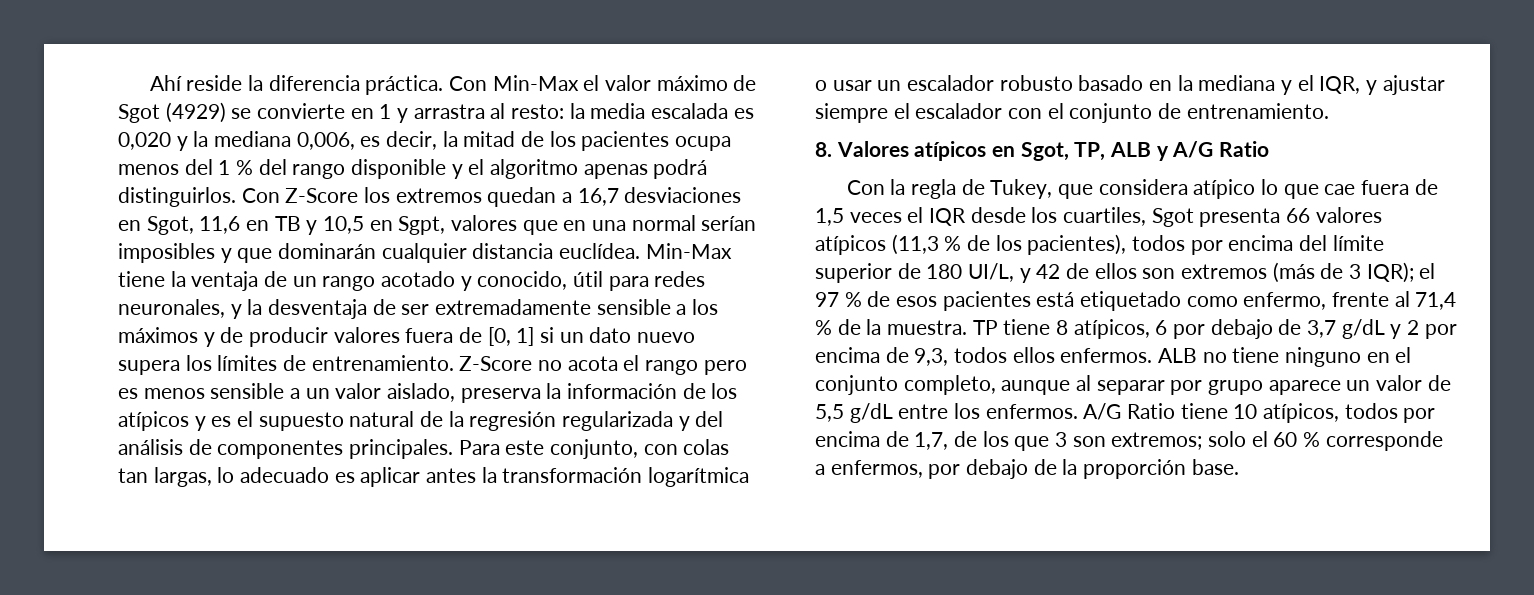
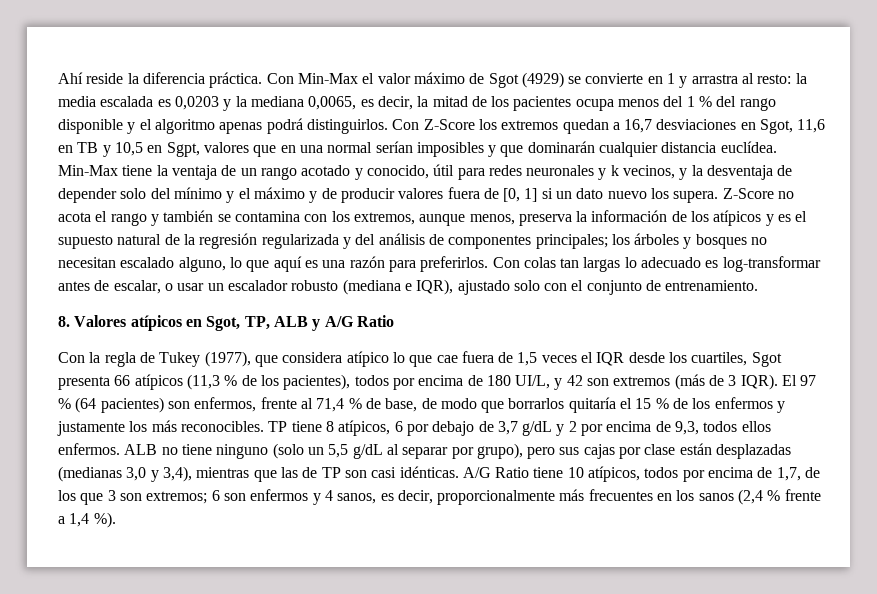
[118,132,171,150] 0,020 -> [174,96,219,110] 0,0203
[296,132,355,150] 0,006, -> [308,96,357,110] 0,0065,
[118,299,719,319] [118,327,198,343] neuronales, y la desventaja de ser extremadamente sensible a los máximos -> [526,165,793,180] [58,187,305,203] neuronales y k vecinos, y la desventaja de depender solo del mínimo y el máximo
[118,355,454,375] supera los límites de entrenamiento. -> [651,188,719,203] los supera.
[703,360,747,375] [118,383,456,402] pero es menos sensible a un valor aislado, -> [150,210,515,226] y también se contamina con los extremos, aunque menos,
[349,439,678,459] principales. Para este conjunto, con -> [535,233,768,249] [58,256,520,272] principales; los árboles y bosques no necesitan escalado alguno, lo que aquí es una razón para preferirlos. Con
[153,467,212,487] largas, -> [583,257,621,272] largas
[360,467,750,487] aplicar antes la transformación logarítmica -> [722,256,821,272] [58,280,161,294] log-transformar antes de escalar,
[1078,75,1445,95] [815,103,1003,123] basado en la mediana y el IQR, y ajustar siempre el escalador -> [342,279,540,295] (mediana e IQR), ajustado solo
[990,179,1053,199] Tukey, -> [159,351,251,367] Tukey (1977),
[1315,207,1382,223] valores -> (131, 380) none
[1299,235,1384,251] [815,263,892,283] del límite superior -> (464, 380) none
[1066,263,1137,279] de ellos -> (583, 380) none
[1366,262,1436,283] [815,291,1327,311] IQR); el 97 % de esos pacientes está etiquetado como enfermo, -> [740,374,817,390] [58,397,257,413] IQR). El 97 % (64 pacientes) son enfermos,
[866,319,968,335] la muestra. -> [385,397,786,413] [57,420,264,436] base, de modo que borrarlos quitaría el 15 % de los enfermos y justamente los más reconocibles.
[1366,347,1412,363] [815,375,1451,395] [815,403,1078,423] en el conjunto completo, aunque al separar por grupo aparece un valor de 5,5 g/dL entre los enfermos. -> [272,443,792,459] [58,466,459,482] (solo un 5,5 g/dL al separar por grupo), pero sus cajas por clase están desplazadas (medianas 3,0 y 3,4), mientras que las de TP son casi idénticas.
[1208,431,1443,451] [815,459,1239,479] solo el 60 % corresponde a enfermos, por debajo de la proporción base. -> [211,489,821,505] [58,512,116,528] 6 son enfermos y 4 sanos, es decir, proporcionalmente más frecuentes en los sanos (2,4 % frente a 1,4 %).

